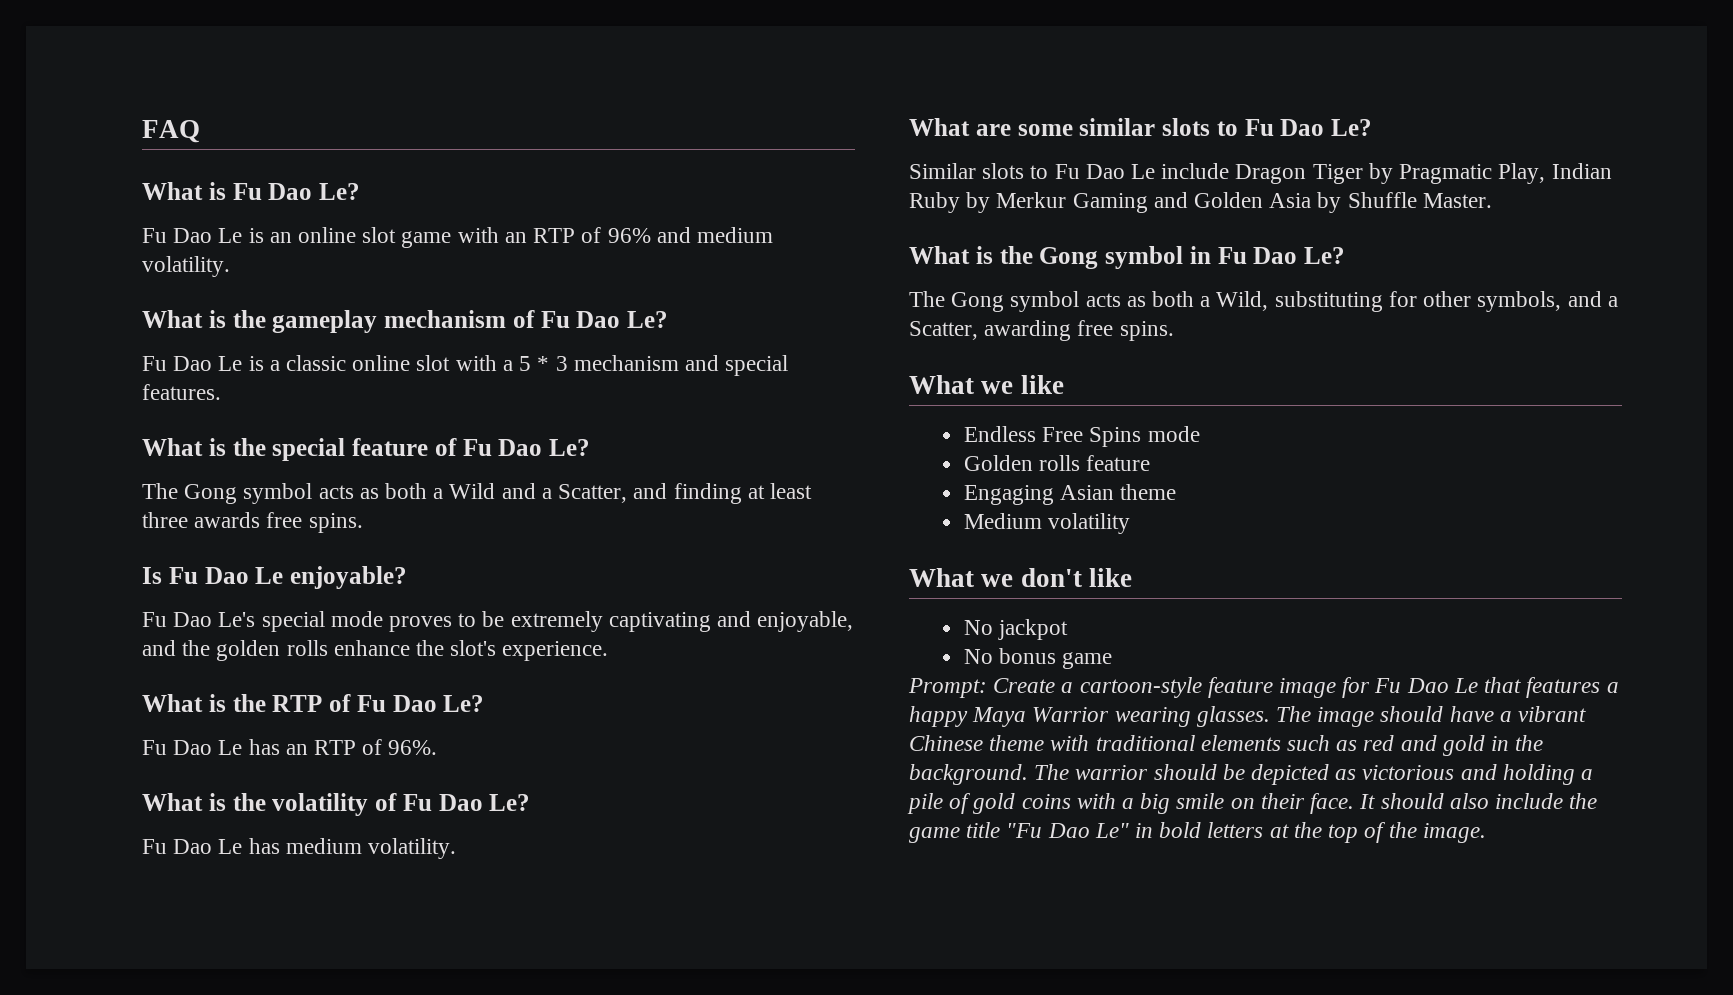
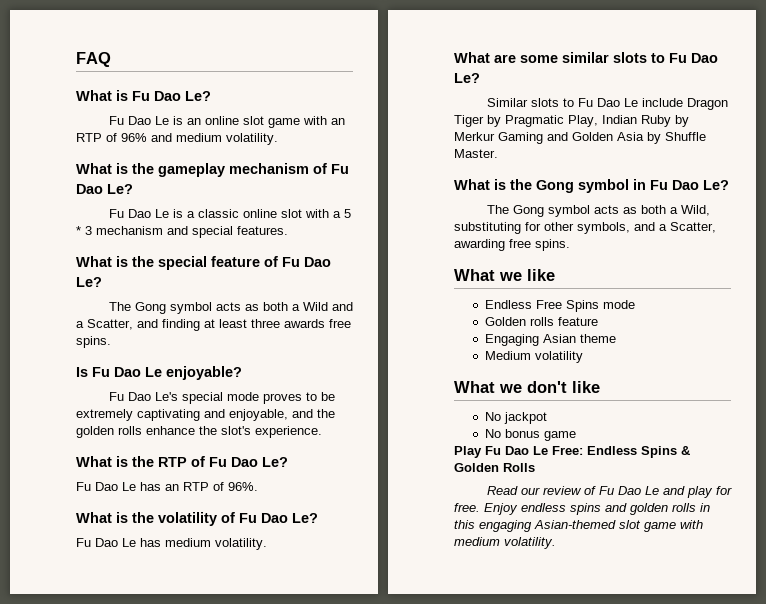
[908,677,1619,698] [909,706,1587,727] [909,735,1544,756] [909,764,1594,785] [907,793,1598,814] [909,822,1486,843] Prompt: Create a cartoon-style feature image for Fu Dao Le that features a happy Maya Warrior wearing glasses. The image should have a vibrant Chinese theme with traditional elements such as red and gold in the background. The warrior should be depicted as victorious and holding a pile of gold coins with a big smile on their face. It should also include the game title "Fu Dao Le" in bold letters at the top of the image. -> [454,446,690,458] [454,463,535,472] [486,486,732,498] [454,503,710,515] [454,520,703,532] [454,537,556,549] Play Fu Dao Le Free: Endless Spins & Golden Rolls // Read our review of Fu Dao Le and play for free. Enjoy endless spins and golden rolls in this engaging Asian-themed slot game with medium volatility.

